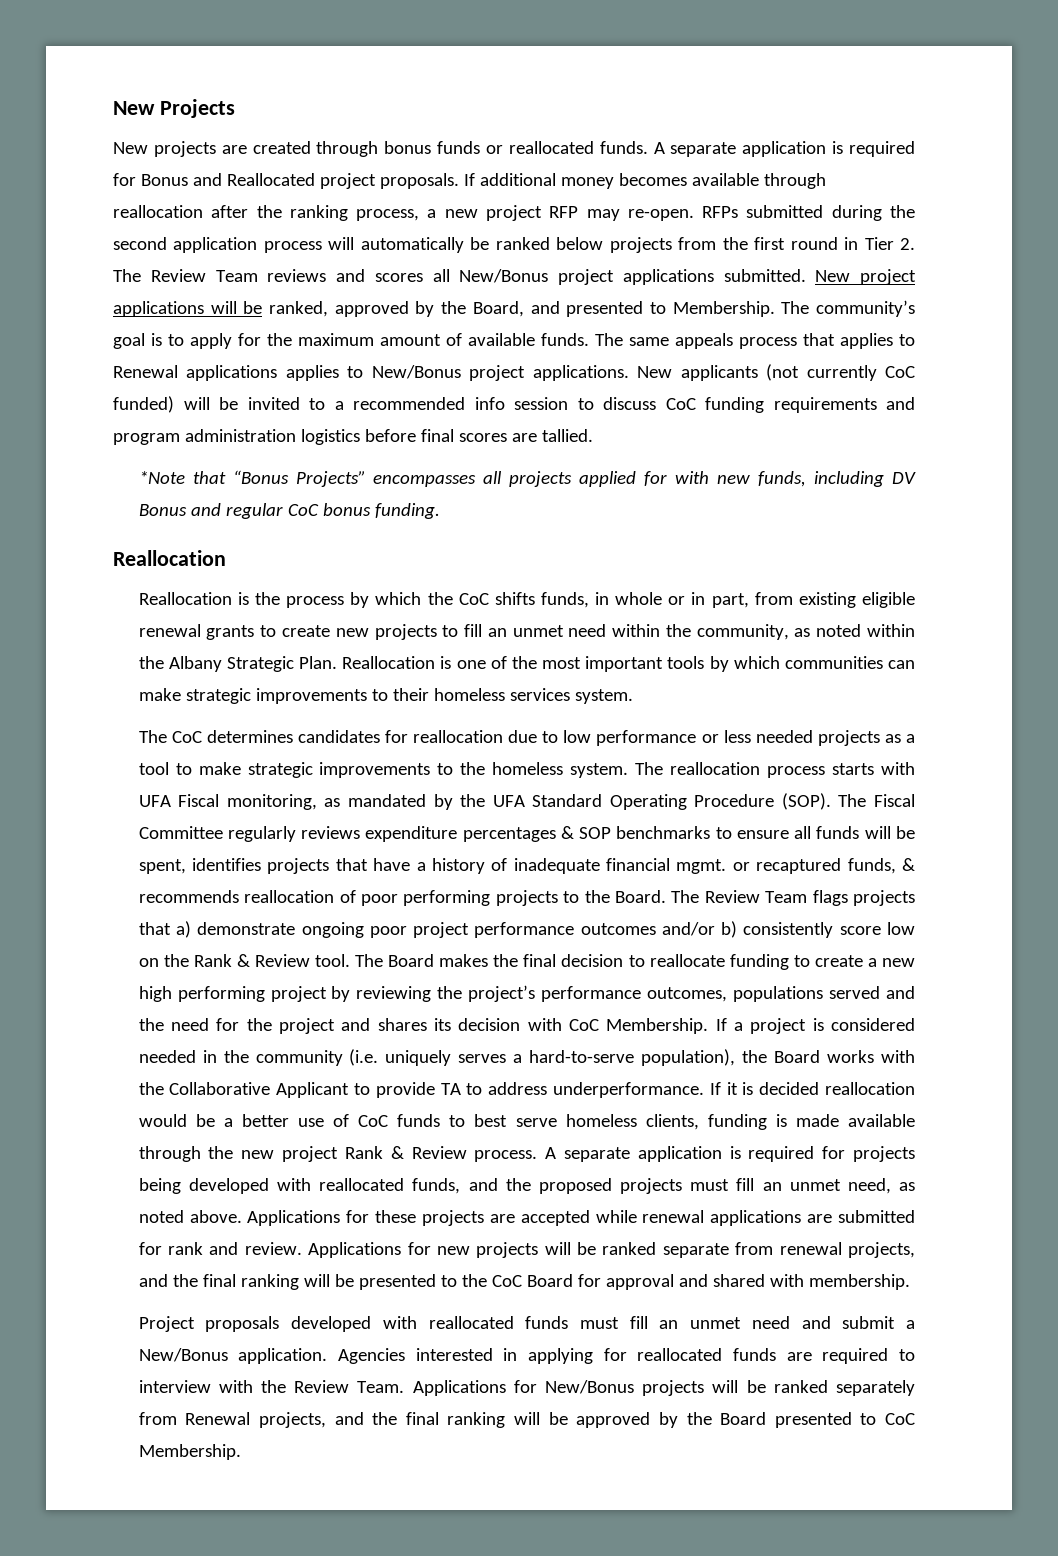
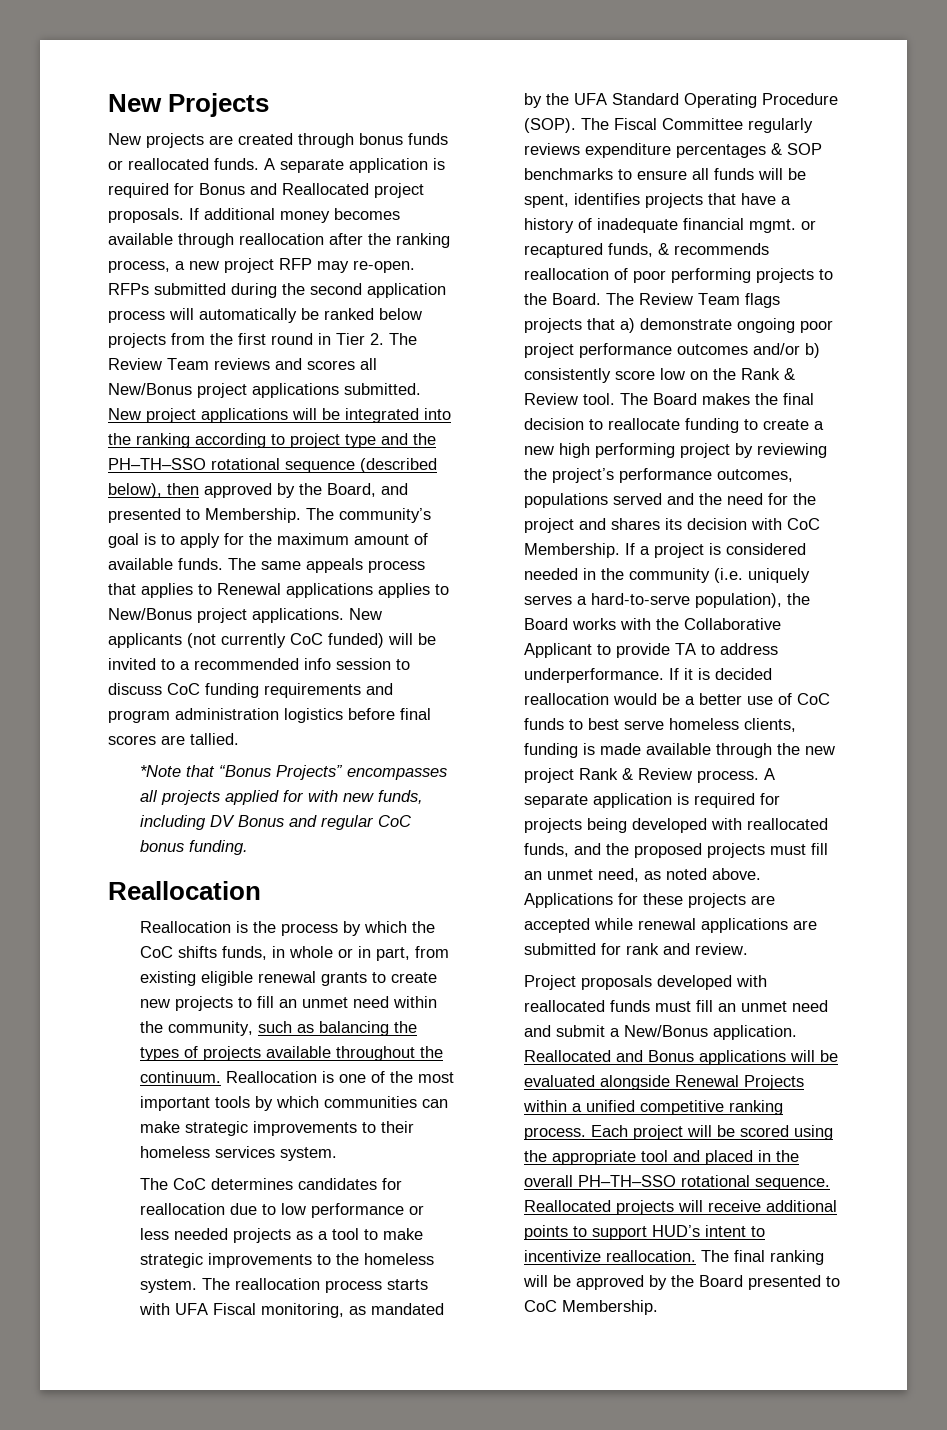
[269,301,329,317] ranked, -> [345,408,451,423] [108,433,436,448] [108,458,437,473] [108,483,199,498] integrated into the ranking according to project type and the PH–TH–SSO rotational sequence (described below), then
[794,624,915,637] [138,656,338,672] as noted within the Albany Strategic Plan. -> [258,1021,418,1036] [140,1046,444,1061] [140,1071,222,1083] such as balancing the types of projects available throughout the continuum.
[308,1242,915,1258] [138,1274,910,1290] Applications for new projects will be ranked separate from renewal projects, and the final ranking will be presented to the CoC Board for approval and shared with membership. -> (749, 949) none
[338,1348,915,1364] [138,1380,916,1396] [138,1412,398,1428] Agencies interested in applying for reallocated funds are required to interview with the Review Team. Applications for New/Bonus projects will be ranked separately from Renewal projects, and the -> [524,1050,839,1065] [524,1075,805,1090] [523,1100,784,1115] [524,1125,834,1140] [524,1150,800,1165] [524,1175,831,1190] [524,1200,838,1215] [524,1225,766,1240] [524,1250,730,1262] Reallocated and Bonus applications will be evaluated alongside Renewal Projects within a unified competitive ranking process. Each project will be scored using the appropriate tool and placed in the overall PH–TH–SSO rotational sequence. Reallocated projects will receive additional points to support HUD’s intent to incentivize reallocation. The

